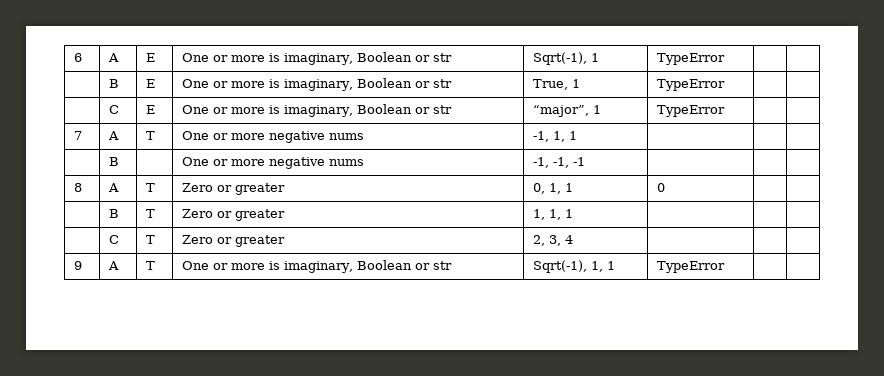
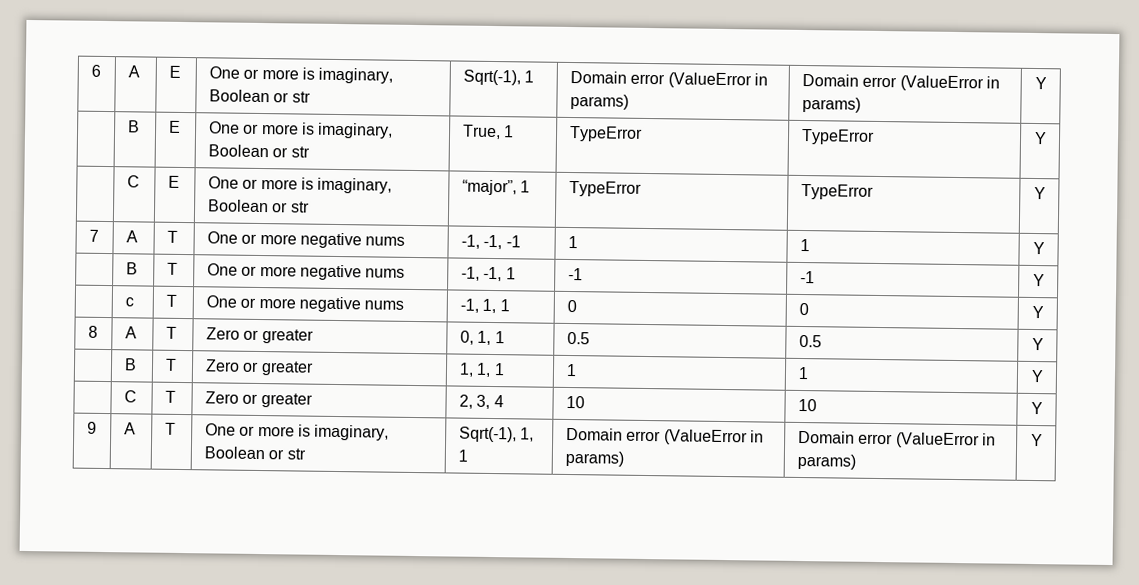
[657,53,726,65] TypeError | | -> [569,70,768,89] [569,93,629,110] [801,73,1000,92] [801,96,861,113] [1034,76,1047,90] Domain error (ValueError in params) | Domain error (ValueError in params) | Y
(726, 85) | -> [800,128,875,145] [1033,131,1047,145] TypeError | Y
(726, 111) | -> [800,183,874,200] [1033,186,1046,200] TypeError | Y
[553,131,578,142] [109,157,120,166] [182,157,365,169] [533,157,586,168] 1, 1 | | | // | B | | One or more negative nums | -1, -1, -1 | | | -> [483,234,521,250] [567,235,578,249] [799,238,810,252] [1032,241,1045,255] [125,262,138,275] [166,262,178,275] [206,263,406,281] [460,266,516,282] [567,267,583,281] [799,270,815,284] [1032,273,1045,287] [124,297,134,307] [165,294,177,307] [205,295,405,313] [459,298,510,314] [566,299,577,313] [798,302,809,316] [1031,305,1044,319] -1, -1 | 1 | 1 | Y // | B | T | One or more negative nums | -1, -1, 1 | -1 | -1 | Y // | c | T | One or more negative nums | -1, 1, 1 | 0 | 0 | Y
[657,183,666,192] 0 | | -> [566,331,590,345] [798,334,822,348] [1031,337,1044,351] 0.5 | 0.5 | Y
(574, 213) | | -> [565,363,577,377] [797,366,809,380] [1030,369,1044,383] 1 | 1 | Y
(574, 239) | | -> [565,395,585,409] [797,398,817,412] [1030,401,1043,415] 10 | 10 | Y
[657,261,726,273] TypeError | | -> [565,427,764,446] [564,450,624,467] [797,430,996,449] [796,453,856,470] [1030,433,1043,447] Domain error (ValueError in params) | Domain error (ValueError in params) | Y

